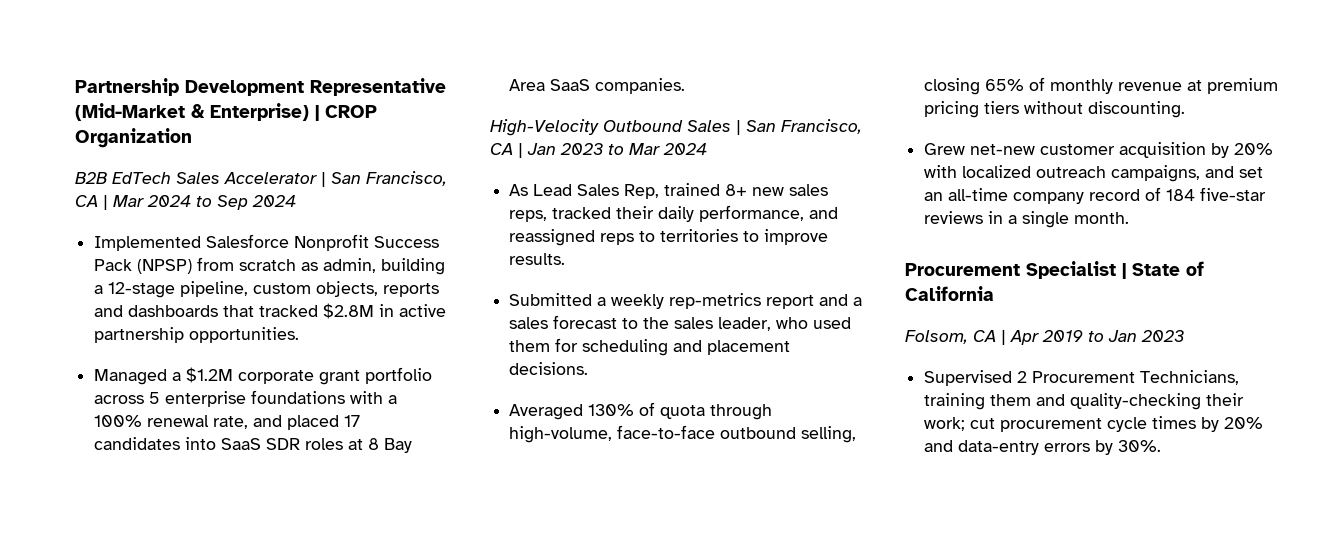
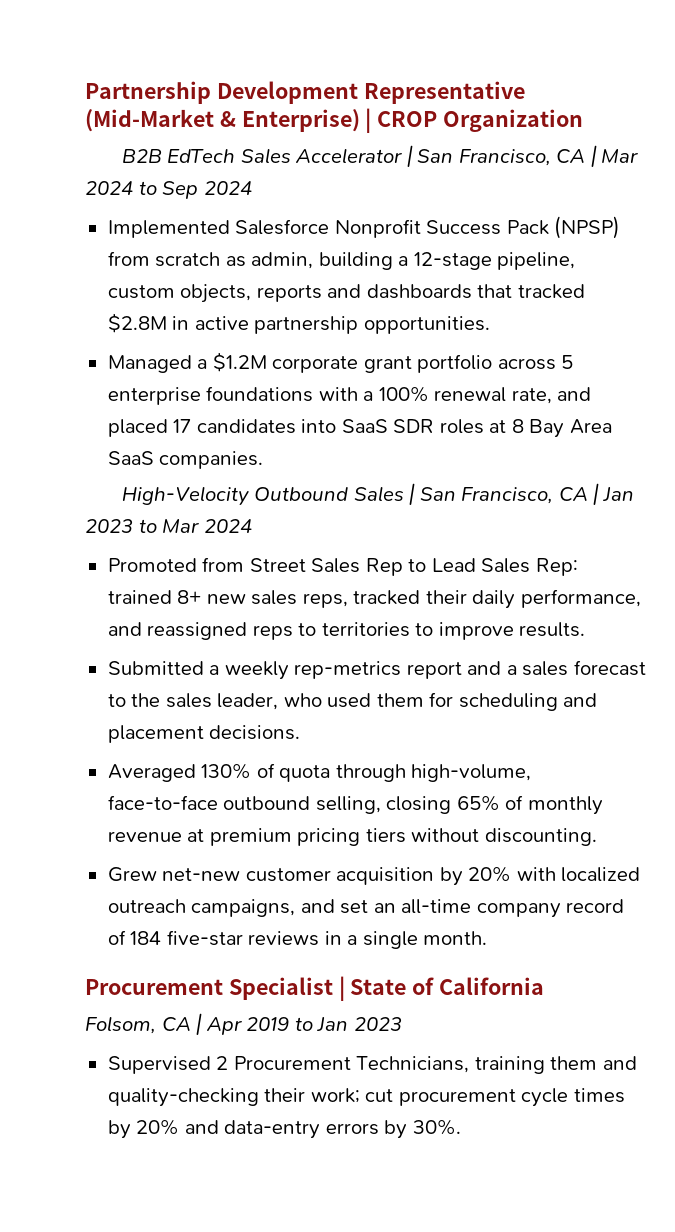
[509,184,529,196] As -> [107,557,427,576] Promoted from Street Sales Rep to
[624,184,660,199] Rep, -> [535,558,578,576] Rep:

